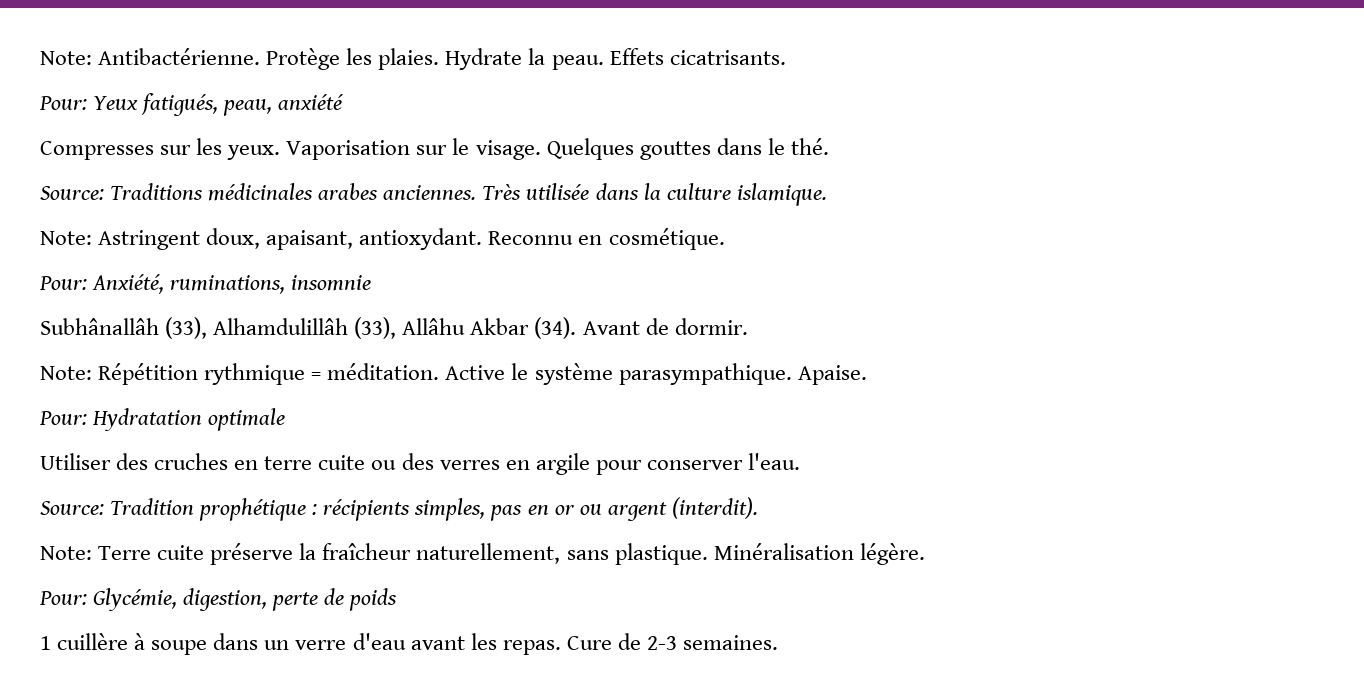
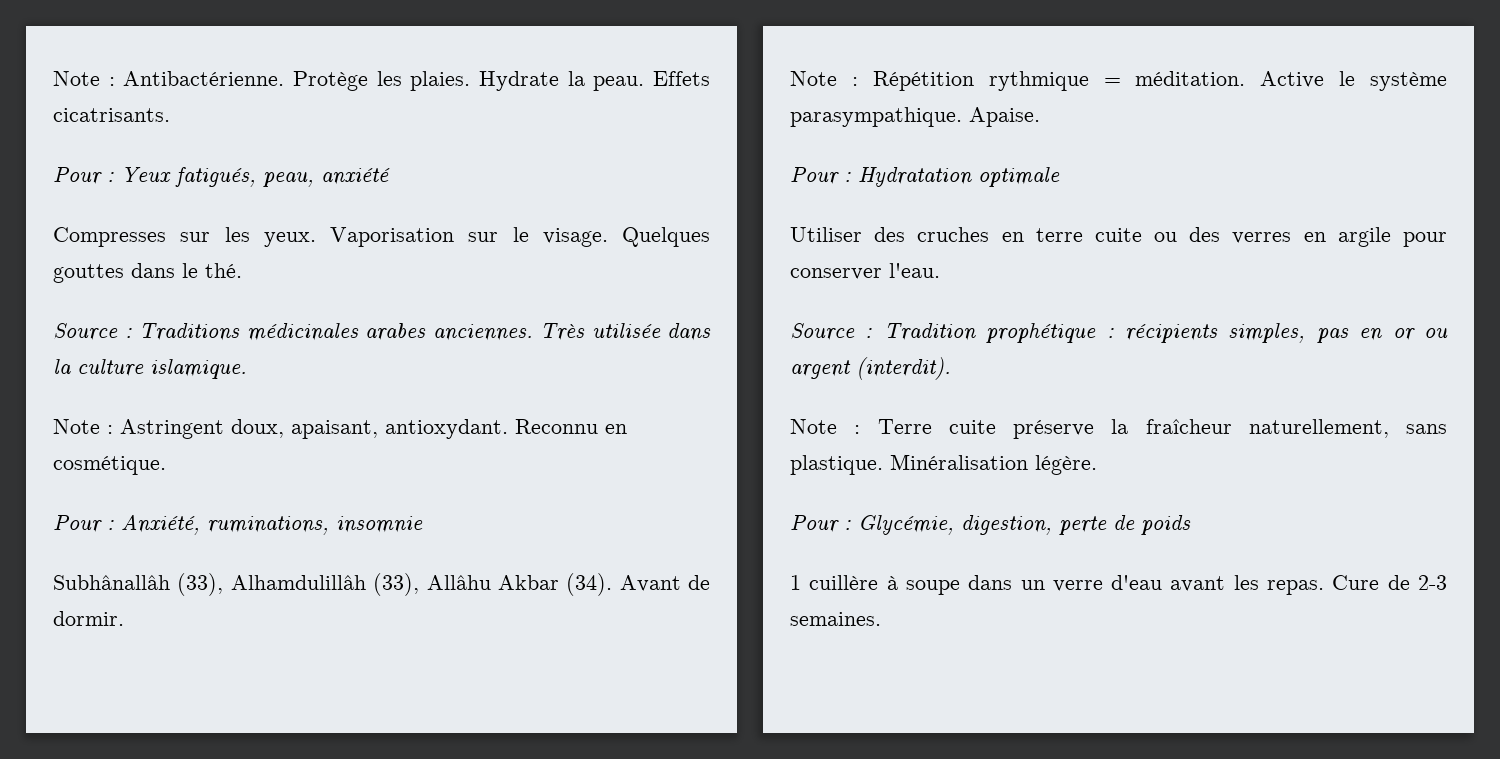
[40,51,92,65] Note: -> [53,71,115,86] Note :
[39,96,87,110] Pour: -> [53,167,114,185] Pour :
[40,186,104,200] Source: -> [53,323,132,341] Source :
[40,231,92,245] Note: -> [53,419,113,434] Note :
[39,276,87,290] Pour: -> [53,515,114,533] Pour :
[40,366,92,380] Note: -> [790,71,858,86] Note :
[39,411,87,425] Pour: -> [790,167,851,185] Pour :
[40,501,104,515] Source: -> [790,323,873,341] Source :
[40,546,92,560] Note: -> [790,419,861,434] Note :
[39,591,87,605] Pour: -> [790,515,851,533] Pour :

